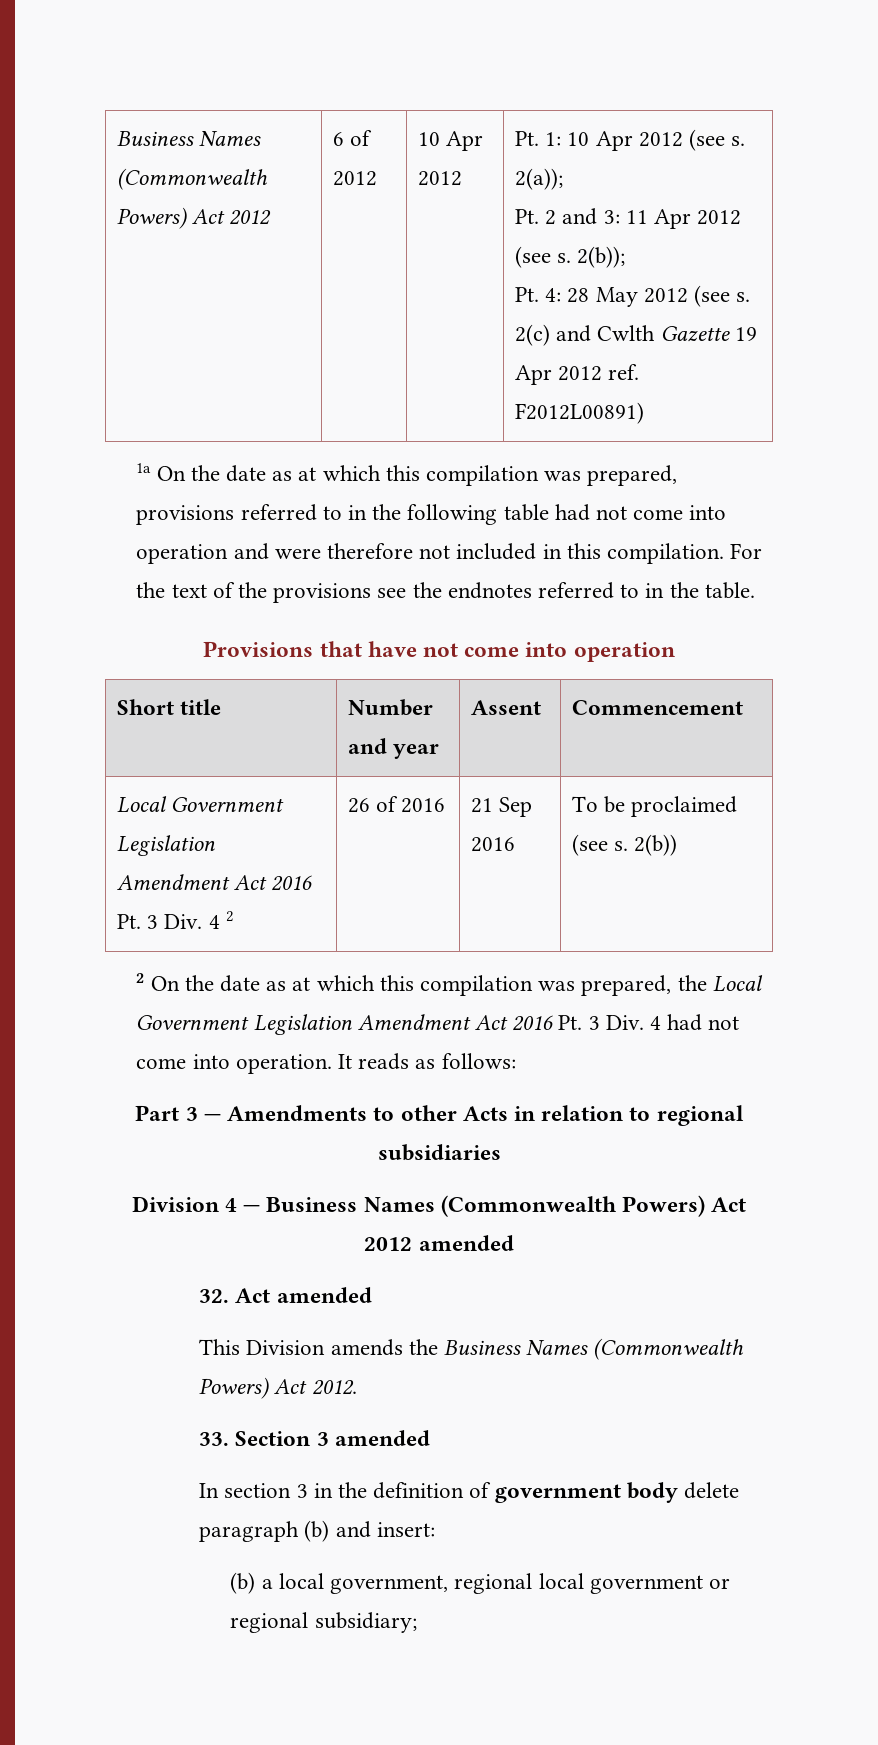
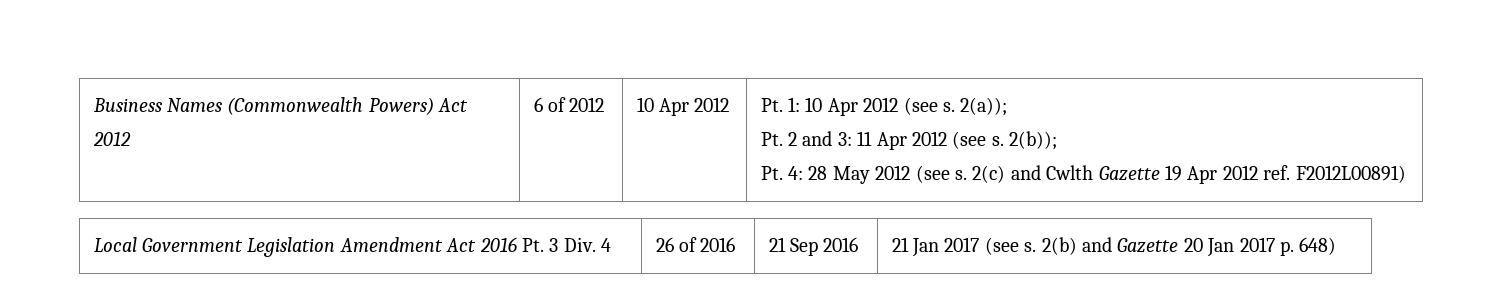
[136,463,678,486] [136,504,727,525] [136,543,763,564] [136,582,755,603] [203,641,675,662] [117,699,222,715] [348,699,434,716] [348,738,440,759] [471,700,542,715] [572,700,744,715] // 1a On the date as at which this compilation was prepared, provisions referred to in the following table had not come into operation and were therefore not included in this compilation. For the text of the provisions see the endnotes referred to in the table. // Provisions that have not come into operation // Short title | Number and year | Assent | Commencement -> (1406, 174) none
[225,911,233,922] 2 -> (612, 245) none
[572,796,738,817] [572,834,678,856] [136,973,763,996] [136,1014,740,1035] [136,1053,516,1074] [135,1105,744,1126] [377,1144,501,1161] [131,1195,747,1217] [364,1235,514,1251] [199,1287,372,1303] [199,1338,745,1360] [199,1377,357,1399] [199,1430,430,1446] [199,1482,739,1503] [199,1520,435,1542] [230,1572,730,1594] [230,1612,417,1633] To be proclaimed (see s. 2(b)) // 2 On the date as at which this compilation was prepared, the Local Government Legislation Amendment Act 2016 Pt. 3 Div. 4 had not come into operation. It reads as follows: // Part 3 — Amendments to other Acts in relation to regional subsidiaries // Division 4 — Business Names (Commonwealth Powers) Act 2012 amended // 32. Act amended // This Division amends the Business Names (Commonwealth Powers) Act 2012. // 33. Section 3 amended // In section 3 in the definition of government body delete paragraph (b) and insert: // (b) a local government, regional local government or regional subsidiary; -> [891,237,1337,257] 21 Jan 2017 (see s. 2(b) and Gazette 20 Jan 2017 p. 648)

